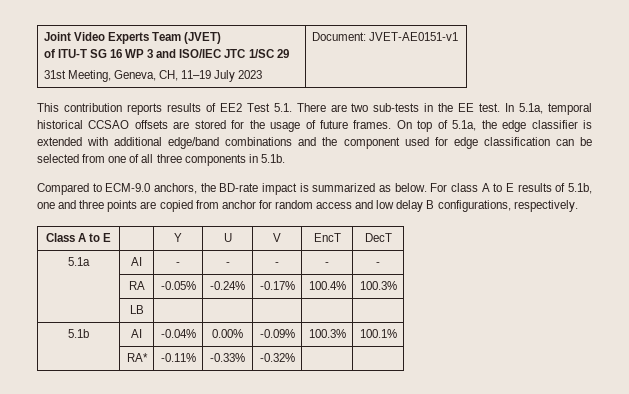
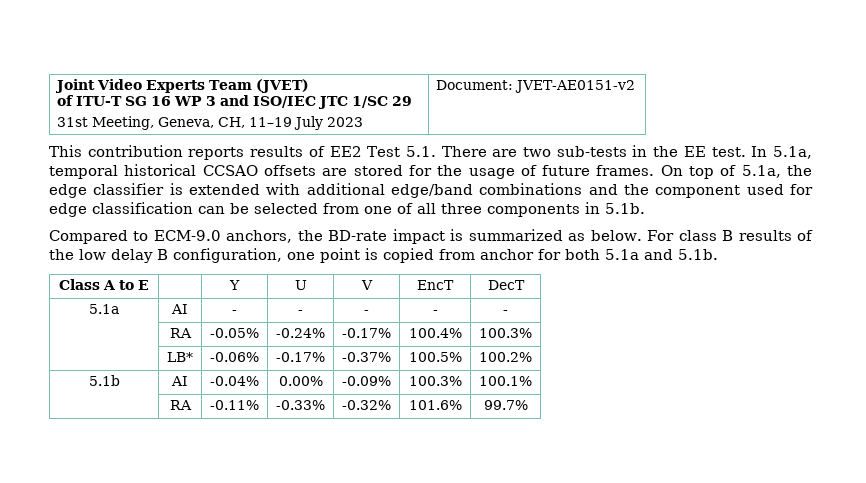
[368,32,458,41] JVET-AE0151-v1 -> [515,80,636,93] JVET-AE0151-v2
[481,183,593,194] [37,200,578,212] A to E results of 5.1b, one and three points are copied from anchor for random access and low delay B configurations, respectively. -> [722,230,814,241] [49,248,718,263] B results of the low delay B configuration, one point is copied from anchor for both 5.1a and 5.1b.
[129,305,144,314] LB | | | | | -> [167,352,193,362] [210,352,259,362] [276,352,325,362] [342,352,391,362] [408,352,462,362] [479,352,532,362] LB* | -0.06% | -0.17% | -0.37% | 100.5% | 100.2%
[126,353,148,362] RA* -> [169,400,192,410] RA
(295, 357) | -> [408,400,462,410] [483,400,528,410] 101.6% | 99.7%

